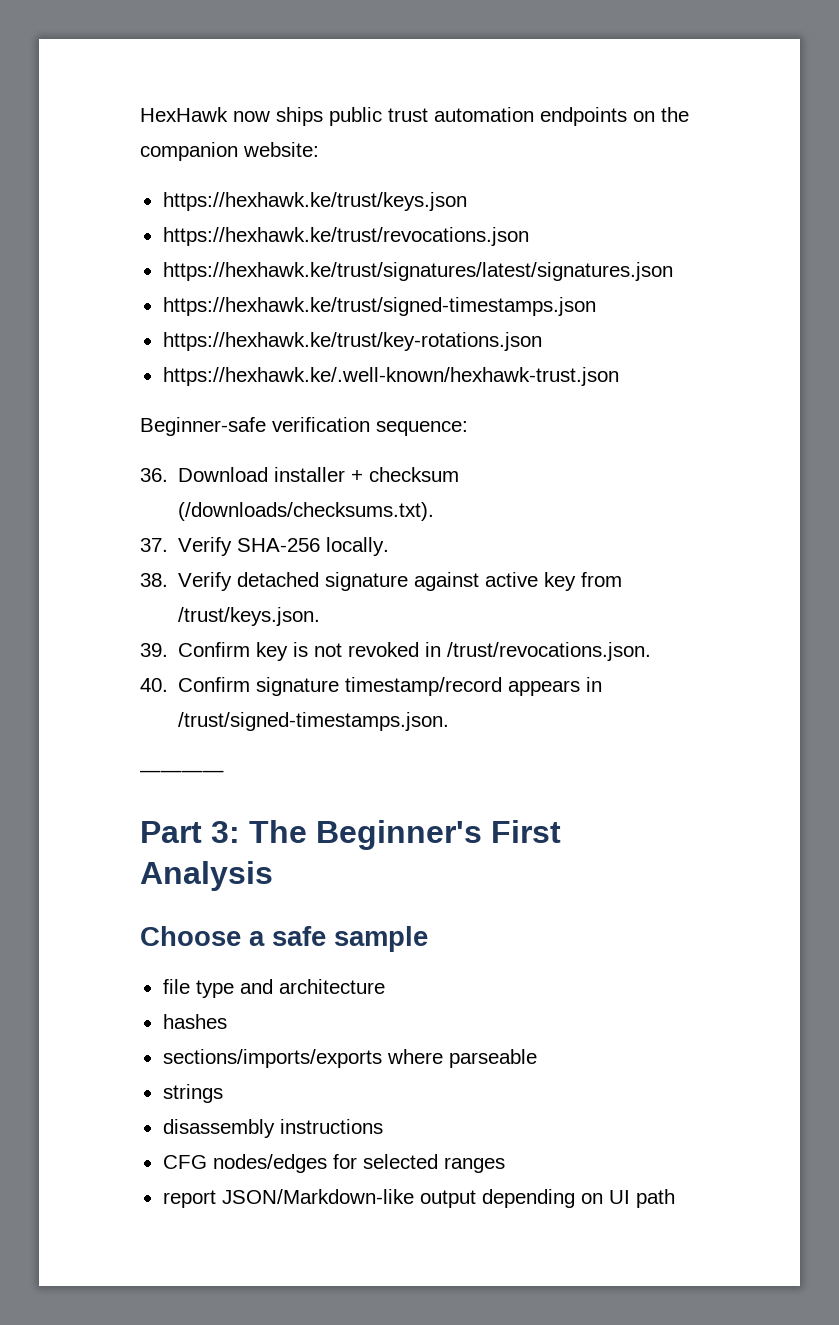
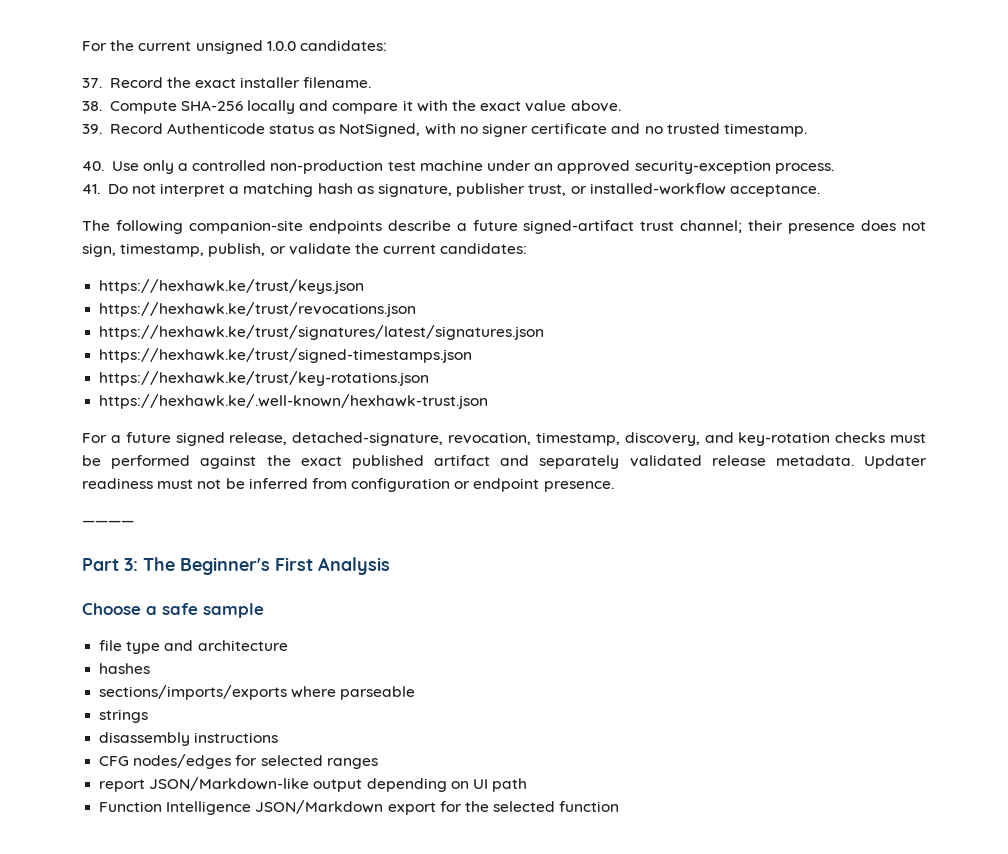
[140,107,689,126] [140,142,319,161] HexHawk now ships public trust automation endpoints on the companion website: -> [82,40,387,54] [82,77,372,88] [82,100,621,114] [82,123,807,137] [82,160,834,174] [82,183,820,197] [82,220,926,234] [82,243,528,257] For the current unsigned 1.0.0 candidates: // 37. Record the exact installer filename. // 38. Compute SHA-256 locally and compare it with the exact value above. // 39. Record Authenticode status as NotSigned, with no signer certificate and no trusted timestamp. // 40. Use only a controlled non-production test machine under an approved security-exception process. // 41. Do not interpret a matching hash as signature, publisher trust, or installed-workflow acceptance. // The following companion-site endpoints describe a future signed-artifact trust channel; their presence does not sign, timestamp, publish, or validate the current candidates:
[140,417,468,436] [140,467,460,482] [178,502,435,521] [140,537,390,556] [140,572,623,591] [178,607,321,626] [140,642,652,661] [140,677,603,696] [178,712,450,731] Beginner-safe verification sequence: // 36. Download installer + checksum (/downloads/checksums.txt). // 37. Verify SHA-256 locally. // 38. Verify detached signature against active key from /trust/keys.json. // 39. Confirm key is not revoked in /trust/revocations.json. // 40. Confirm signature timestamp/record appears in /trust/signed-timestamps.json. -> [82,432,927,446] [82,455,927,469] [82,478,614,492] For a future signed release, detached-signature, revocation, timestamp, discovery, and key-rotation checks must be performed against the exact published artifact and separately validated release metadata. Updater readiness must not be inferred from configuration or endpoint presence.
(675, 1198) none -> [99,800,620,815] // Function Intelligence JSON/Markdown export for the selected function

